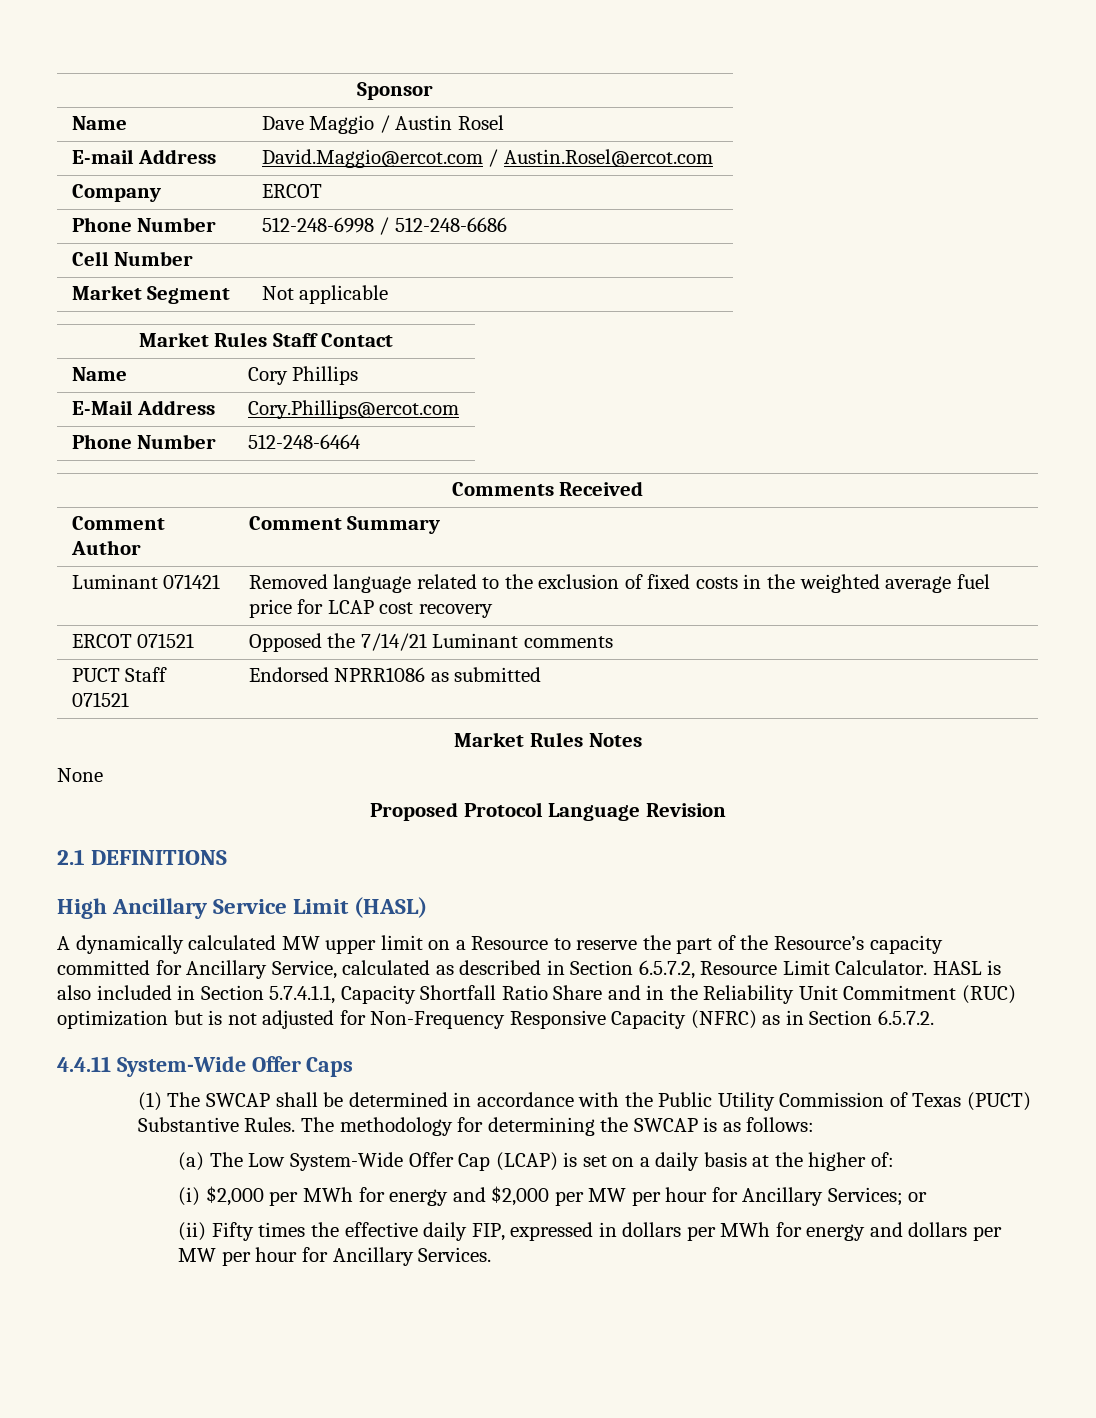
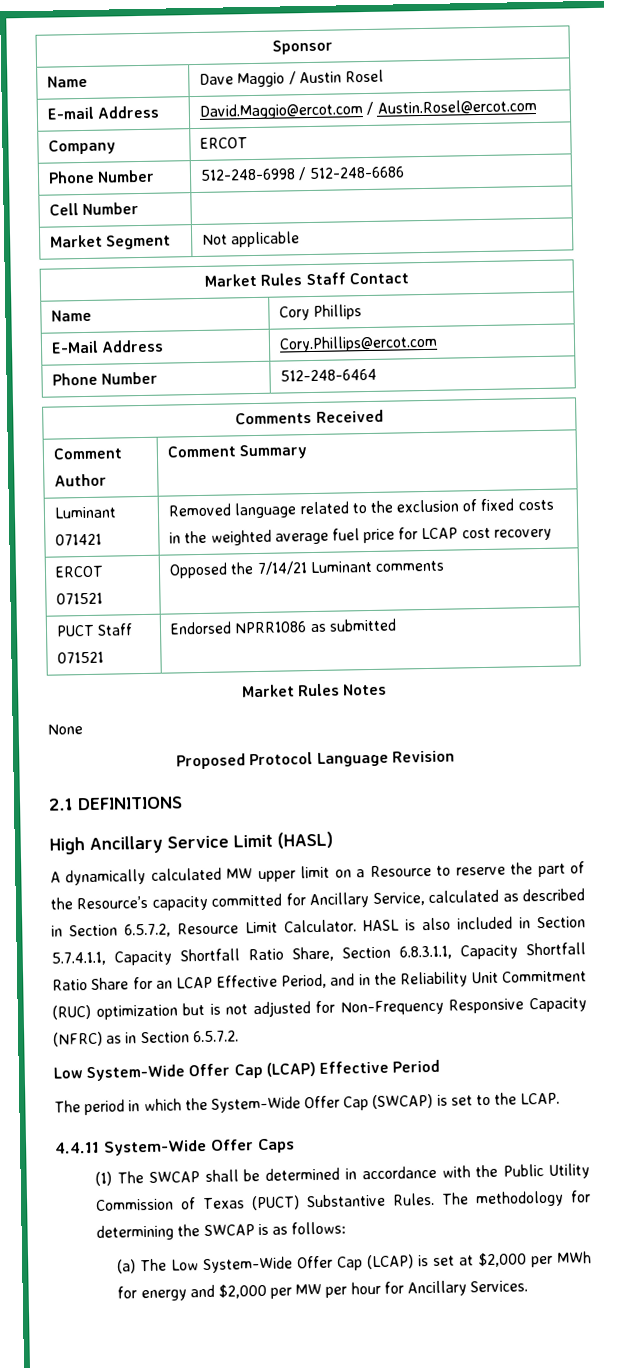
[553,985,603,1000] Share -> [292,942,586,962] [52,973,327,991] Share, Section 6.8.3.1.1, Capacity Shortfall Ratio Share for an LCAP Effective Period,
(934, 1017) none -> [53,1059,441,1082] [54,1092,561,1116] // Low System-Wide Offer Cap (LCAP) Effective Period // The period in which the System-Wide Offer Cap (SWCAP) is set to the LCAP.
[612,1152,894,1171] [178,1187,201,1206] on a daily basis at the higher of: // (i) -> [459,1255,475,1266] at
[827,1187,928,1206] [178,1222,1002,1241] [178,1247,414,1266] Services; or // (ii) Fifty times the effective daily FIP, expressed in dollars per MWh for energy and dollars per MW per hour for Ancillary -> (468, 1288) none

